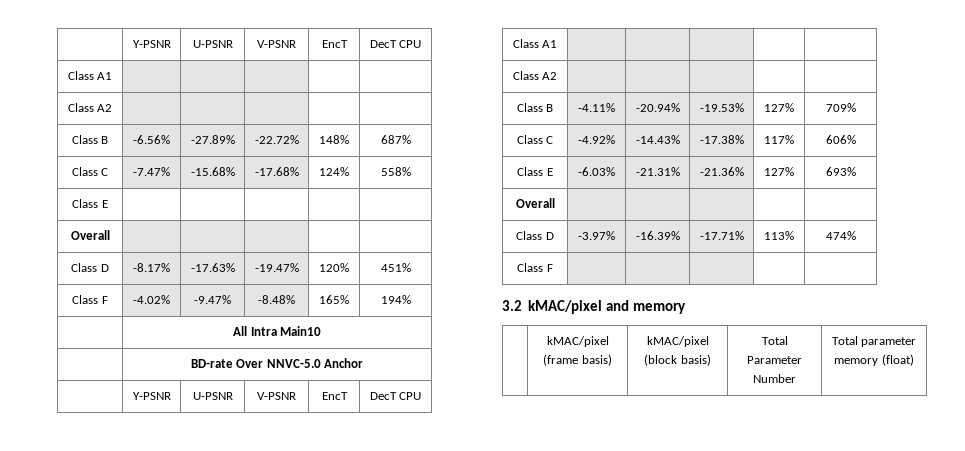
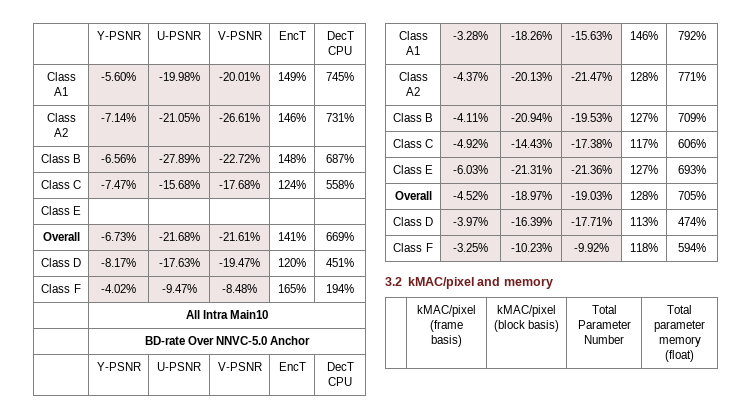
[132,40,171,48] [192,40,233,48] [257,40,296,48] [321,40,348,48] [369,40,422,48] [67,71,113,80] [67,103,113,112] | Y-PSNR | U-PSNR | V-PSNR | EncT | DecT CPU // Class A1 | | | | | // Class A2 | | | | | -> [96,31,141,40] [157,31,201,40] [217,31,262,40] [278,31,306,40] [326,31,354,40] [328,46,352,55] [46,72,76,81] [54,87,68,96] [101,72,136,81] [158,72,200,81] [219,72,260,81] [278,72,306,81] [326,72,354,81] [46,113,76,122] [54,128,68,137] [101,113,136,122] [158,113,200,122] [219,113,260,122] [278,113,306,122] [326,113,354,122] | Y-PSNR | U-PSNR | V-PSNR | EncT | DecT CPU // Class A1 | -5.60% | -19.98% | -20.01% | 149% | 745% // Class A2 | -7.14% | -21.05% | -26.61% | 146% | 731%
(110, 235) | | | | -> [101,232,136,241] [158,232,200,241] [219,232,260,241] [278,232,306,241] [326,232,354,241] -6.73% | -21.68% | -21.61% | 141% | 669%
[512,71,558,80] | | | | // Class A2 | | | | | -> [453,31,488,40] [510,31,552,40] [571,31,612,40] [630,31,658,40] [678,31,706,40] [398,72,428,81] [406,87,420,96] [453,72,488,81] [510,72,552,81] [571,72,612,81] [630,72,658,81] [678,72,706,81] -3.28% | -18.26% | -15.63% | 146% | 792% // Class A2 | -4.37% | -20.13% | -21.47% | 128% | 771%
(555, 203) | | | | -> [453,191,488,200] [510,191,552,200] [571,191,612,200] [630,191,658,200] [678,191,706,200] -4.52% | -18.97% | -19.03% | 128% | 705%
(553, 268) | | | | -> [453,243,488,252] [510,243,552,252] [574,243,609,252] [630,243,658,252] [678,243,706,252] -3.25% | -10.23% | -9.92% | 118% | 594%

